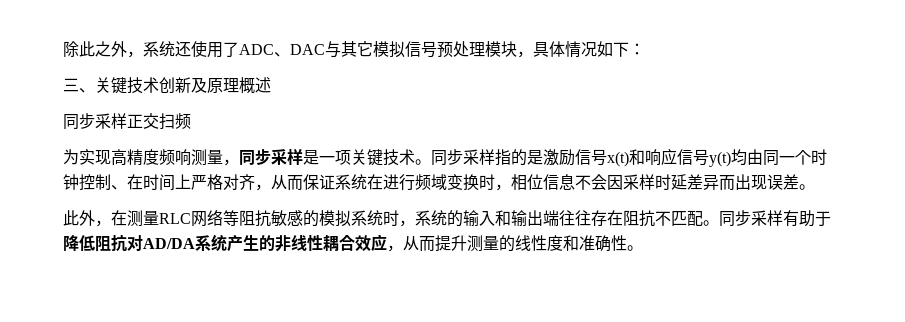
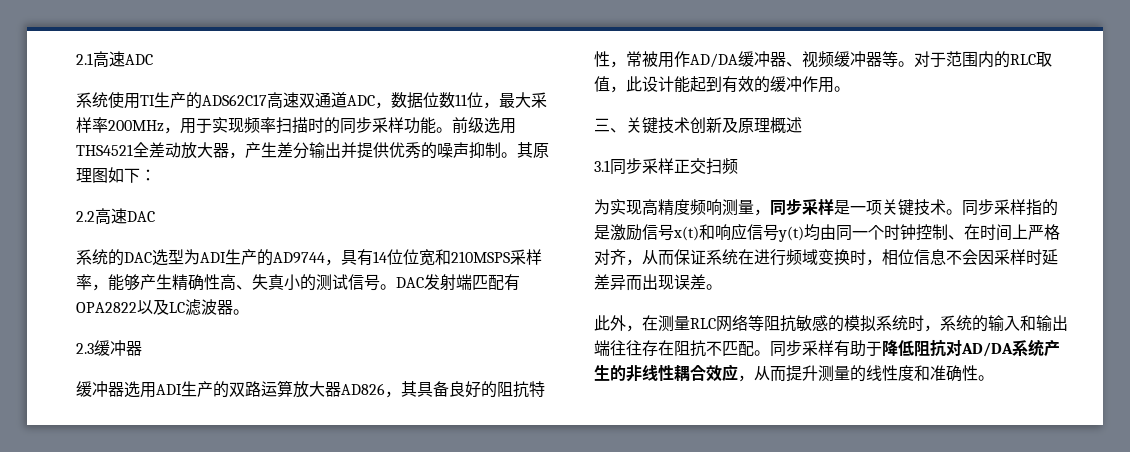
[63,41,645,58] 除此之外，系统还使用了ADC、DAC与其它模拟信号预处理模块，具体情况如下： -> [76,51,153,68] [76,92,547,109] [76,117,516,134] [76,142,549,159] [76,167,156,183] [76,208,155,225] [76,249,542,266] [76,274,520,291] [76,299,249,316] [76,340,142,356] [76,380,545,398] [594,51,1052,68] [594,76,850,93] 2.1高速ADC // 系统使用TI生产的ADS62C17高速双通道ADC，数据位数11位，最大采样率200MHz，用于实现频率扫描时的同步采样功能。前级选用THS4521全差动放大器，产生差分输出并提供优秀的噪声抑制。其原理图如下： // 2.2高速DAC // 系统的DAC选型为ADI生产的AD9744，具有14位位宽和210MSPS采样率，能够产生精确性高、失真小的测试信号。DAC发射端匹配有OPA2822以及LC滤波器。 // 2.3缓冲器 // 缓冲器选用ADI生产的双路运算放大器AD826，其具备良好的阻抗特性，常被用作AD/DA缓冲器、视频缓冲器等。对于范围内的RLC取值，此设计能起到有效的缓冲作用。
(271, 85) none -> [594,160,610,172] 3.1

